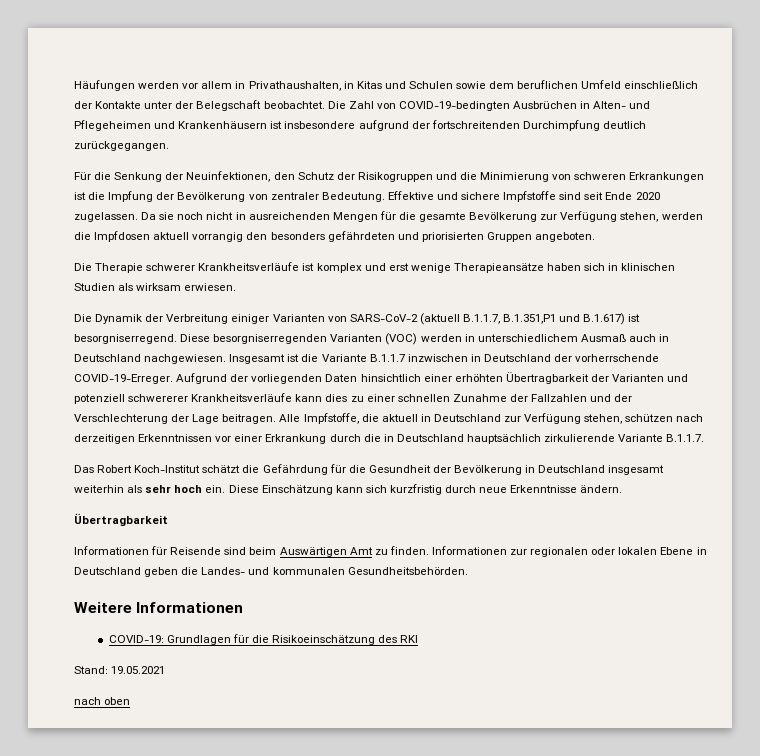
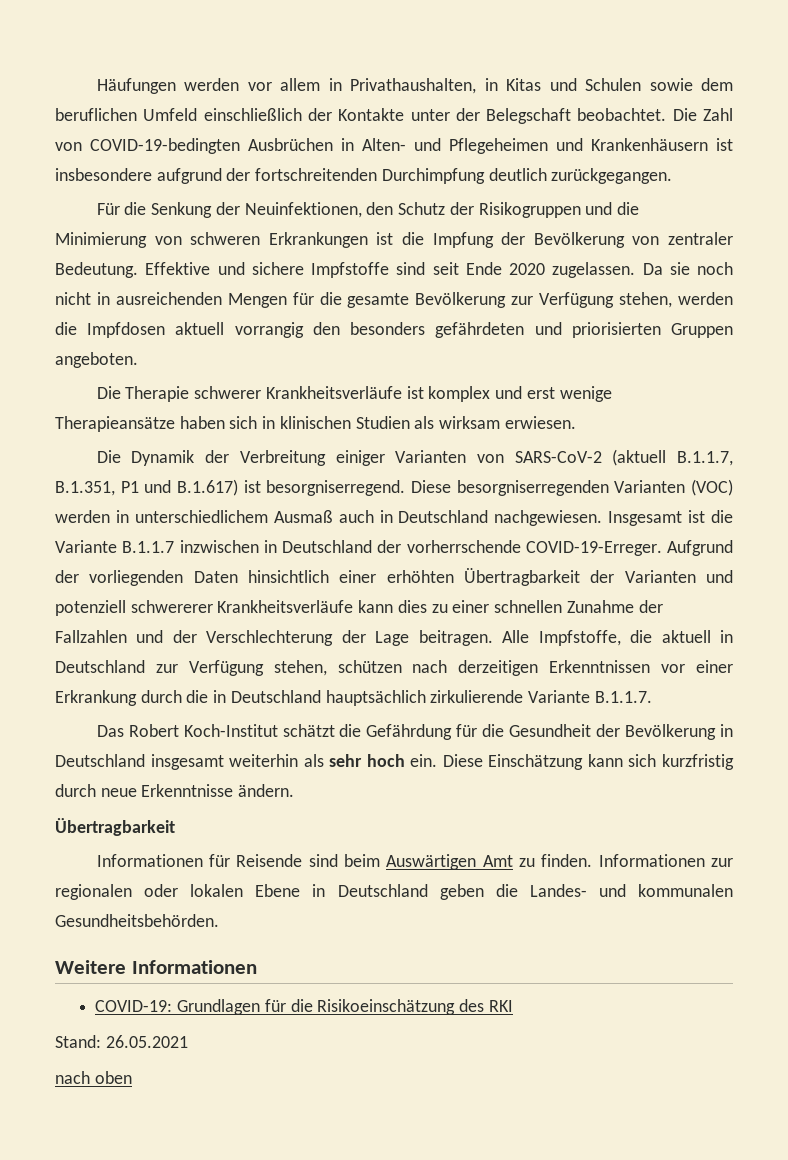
[503,314,557,324] B.1.351,P1 -> [55,481,139,496] B.1.351, P1
[111,666,166,674] 19.05.2021 -> [105,1035,188,1048] 26.05.2021

